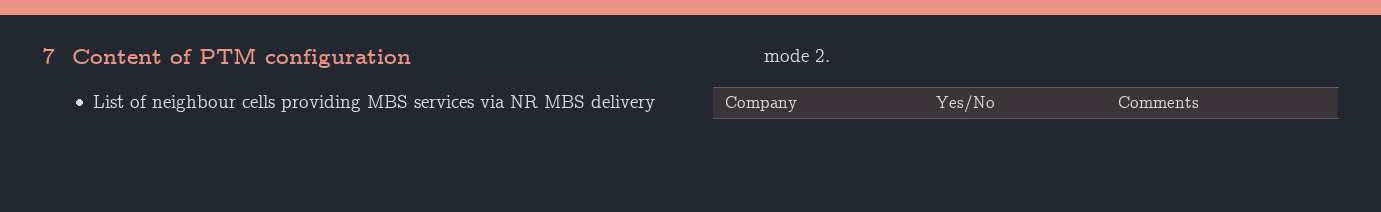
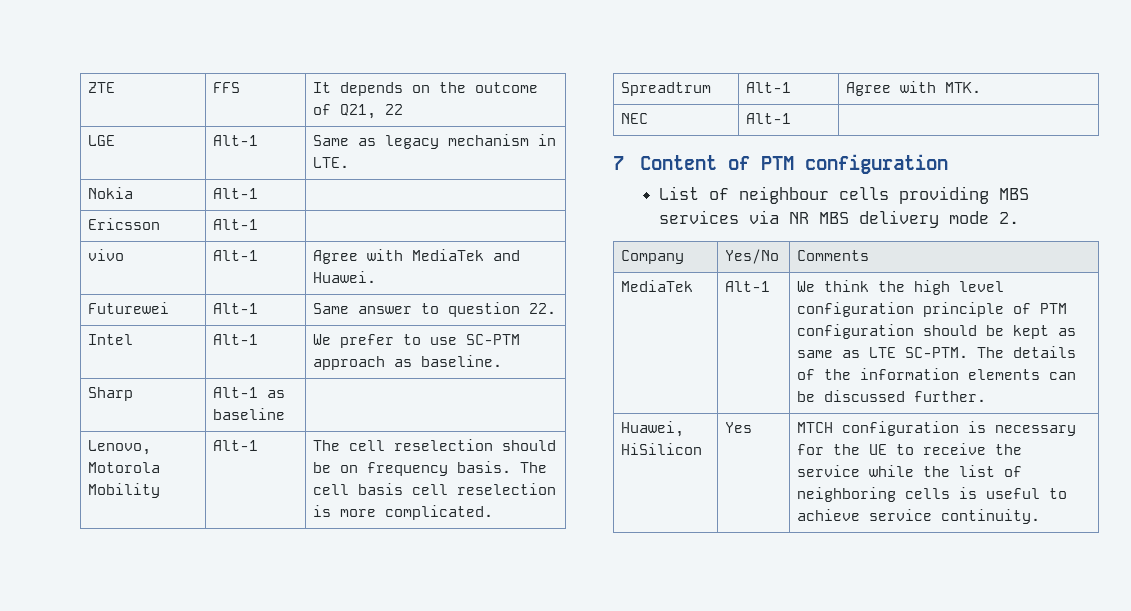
(42, 56) none -> [88,82,116,93] [213,82,241,93] [313,82,539,96] [313,104,404,119] [88,135,116,146] [213,135,259,146] [313,134,557,149] [313,157,350,168] [88,187,134,199] [213,188,259,199] [88,218,161,230] [213,219,259,230] [88,249,125,261] [213,250,259,261] [313,249,521,264] [313,271,377,283] [88,302,170,314] [213,303,259,314] [313,302,557,317] [88,334,134,345] [213,334,259,345] [313,334,521,348] [313,355,503,370] [88,387,134,401] [213,387,286,398] [213,408,286,420] [88,440,152,455] [88,462,161,473] [88,483,161,498] [213,440,259,451] [313,439,557,451] [313,461,548,476] [313,483,557,495] [313,505,494,520] [621,82,712,96] [746,82,792,93] [846,81,982,96] [621,113,649,124] [746,113,792,124] ZTE | FFS | It depends on the outcome of Q21, 22 // LGE | Alt-1 | Same as legacy mechanism in LTE. // Nokia | Alt-1 | // Ericsson | Alt-1 | // vivo | Alt-1 | Agree with MediaTek and Huawei. // Futurewei | Alt-1 | Same answer to question 22. // Intel | Alt-1 | We prefer to use SC-PTM approach as baseline. // Sharp | Alt-1 as baseline | // Lenovo, Motorola Mobility | Alt-1 | The cell reselection should be on frequency basis. The cell basis cell reselection is more complicated. // Spreadtrum | Alt-1 | Agree with MTK. // NEC | Alt-1 | //
(1199, 102) none -> [621,280,694,292] [725,281,771,292] [797,280,1005,295] [797,302,1068,317] [797,324,1077,339] [797,346,1077,358] [797,368,1077,380] [797,390,987,402] [621,421,685,437] [621,443,703,455] [725,422,753,433] [797,421,1077,436] [797,443,1023,455] [797,465,1023,477] [797,487,1068,502] [797,509,1041,524] // MediaTek | Alt-1 | We think the high level configuration principle of PTM configuration should be kept as same as LTE SC-PTM. The details of the information elements can be discussed further. // Huawei, HiSilicon | Yes | MTCH configuration is necessary for the UE to receive the service while the list of neighboring cells is useful to achieve service continuity.

